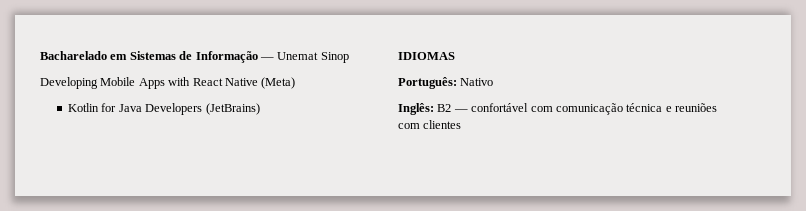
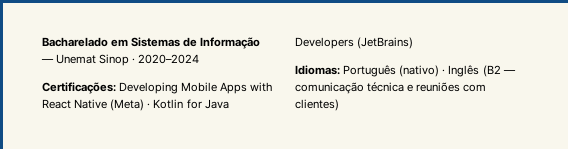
(349, 57) // -> [132,54,200,64] [42,82,116,94] · 2020–2024 // Certificações:
(296, 83) // -> [147,103,151,108] ·
[398,52,455,60] [398,77,494,89] [398,103,553,115] IDIOMAS // Português: Nativo // Inglês: B2 — confortável com -> [295,65,516,77] Idiomas: Português (nativo) · Inglês (B2 —
[423,120,462,129] clientes -> [295,99,339,111] clientes)

